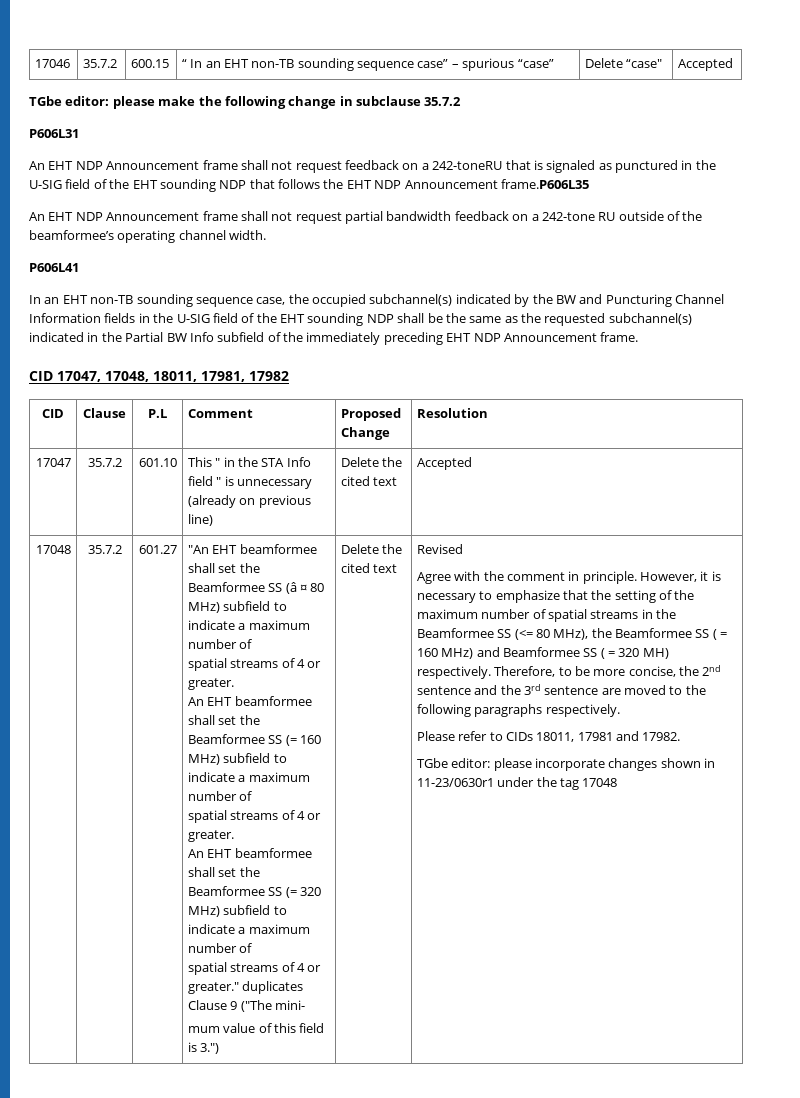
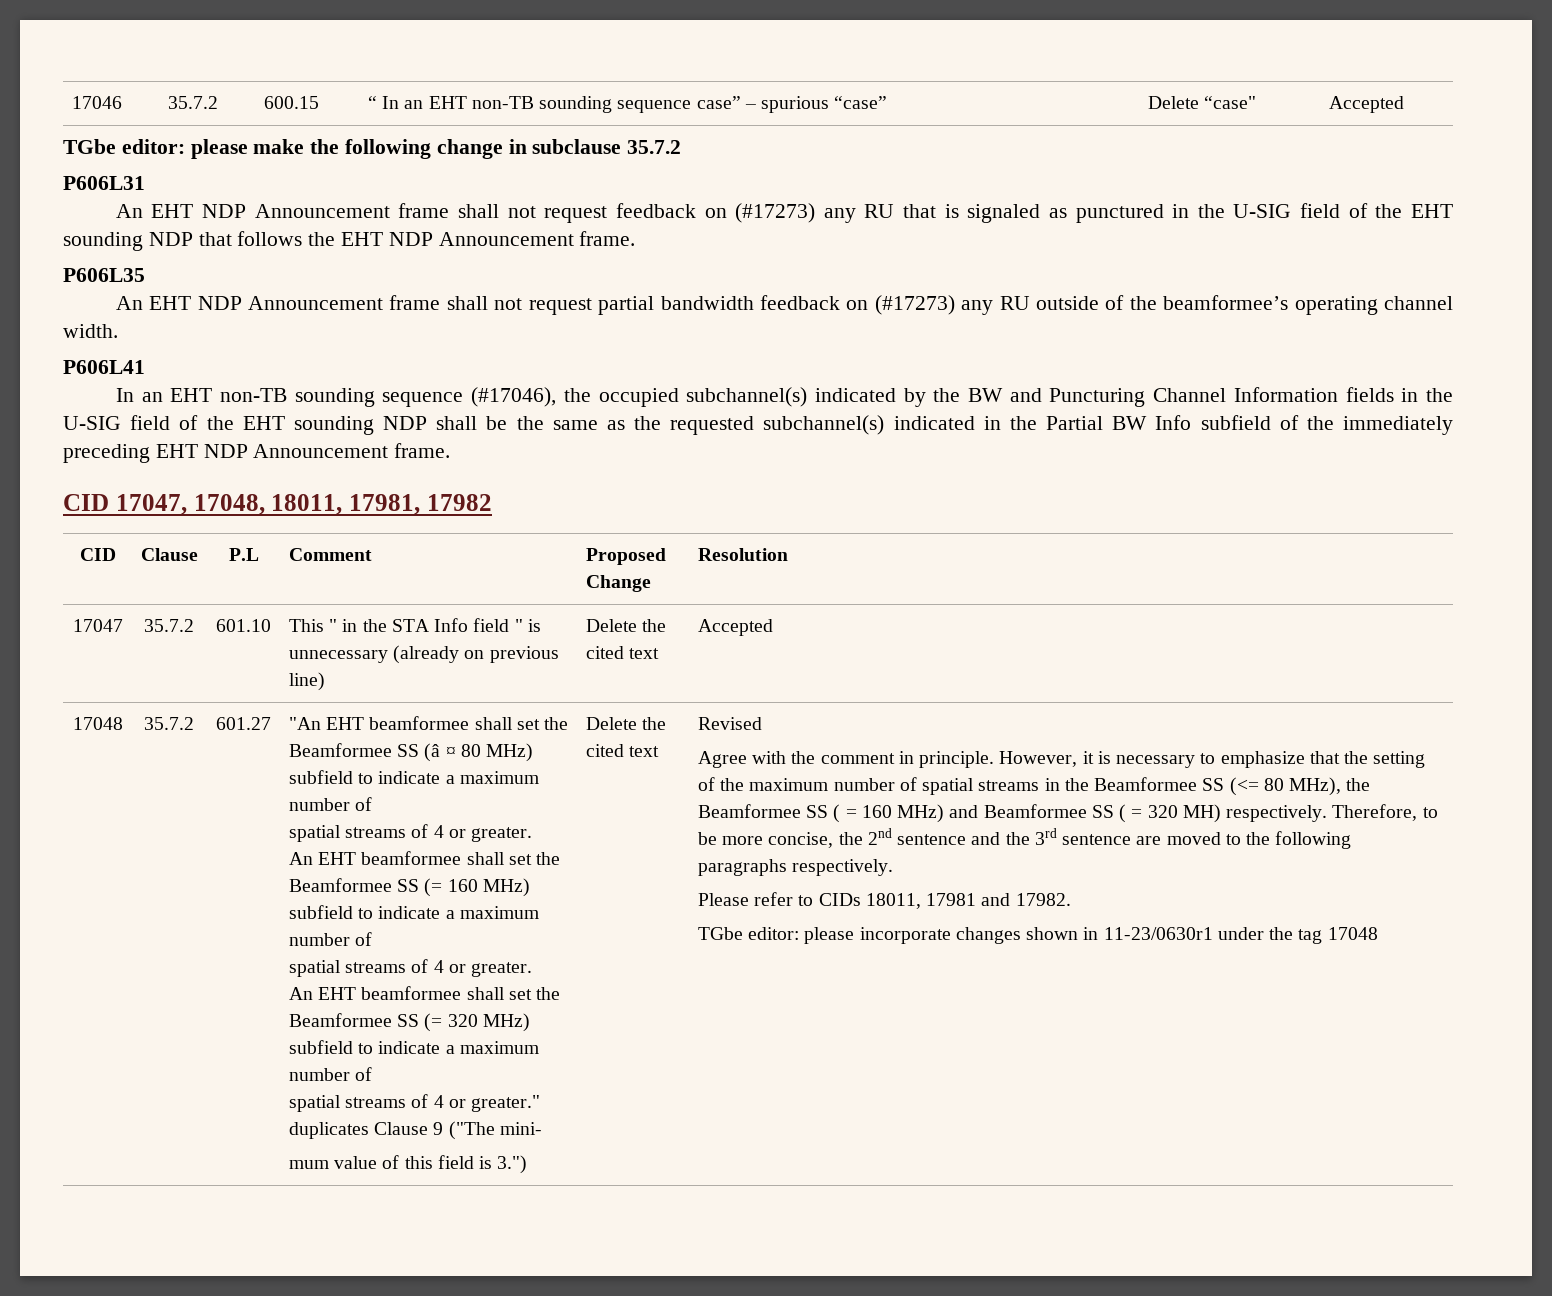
[421,161,503,170] a 242-toneRU -> [735,203,895,223] (#17273) any RU
[500,179,589,189] frame.P606L35 -> [579,231,636,246] [63,268,145,282] frame. // P606L35
[531,212,595,221] a 242-tone -> [874,295,994,315] (#17273) any
[256,297,286,305] case, -> [471,387,557,407] (#17046),

